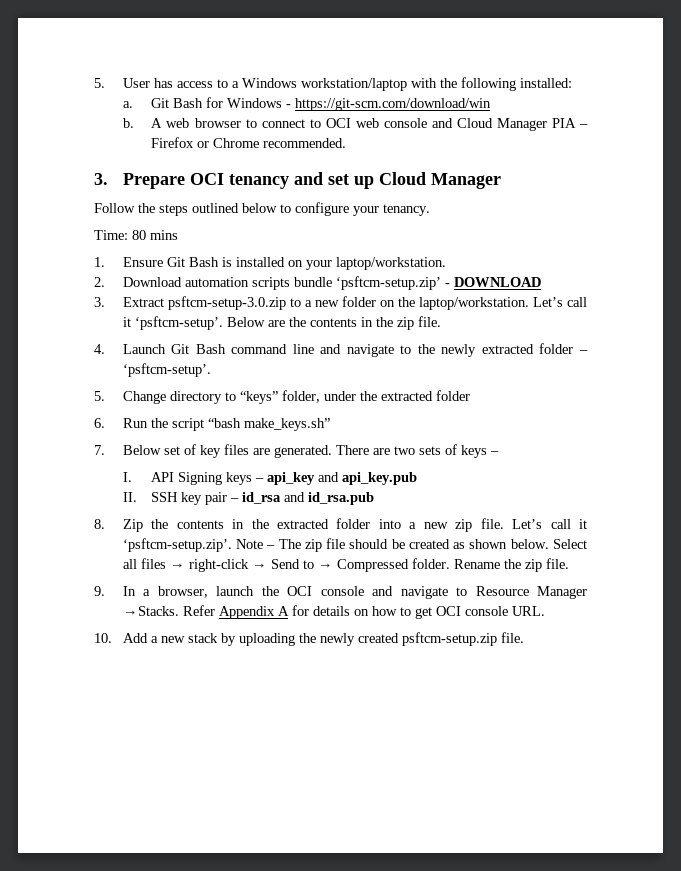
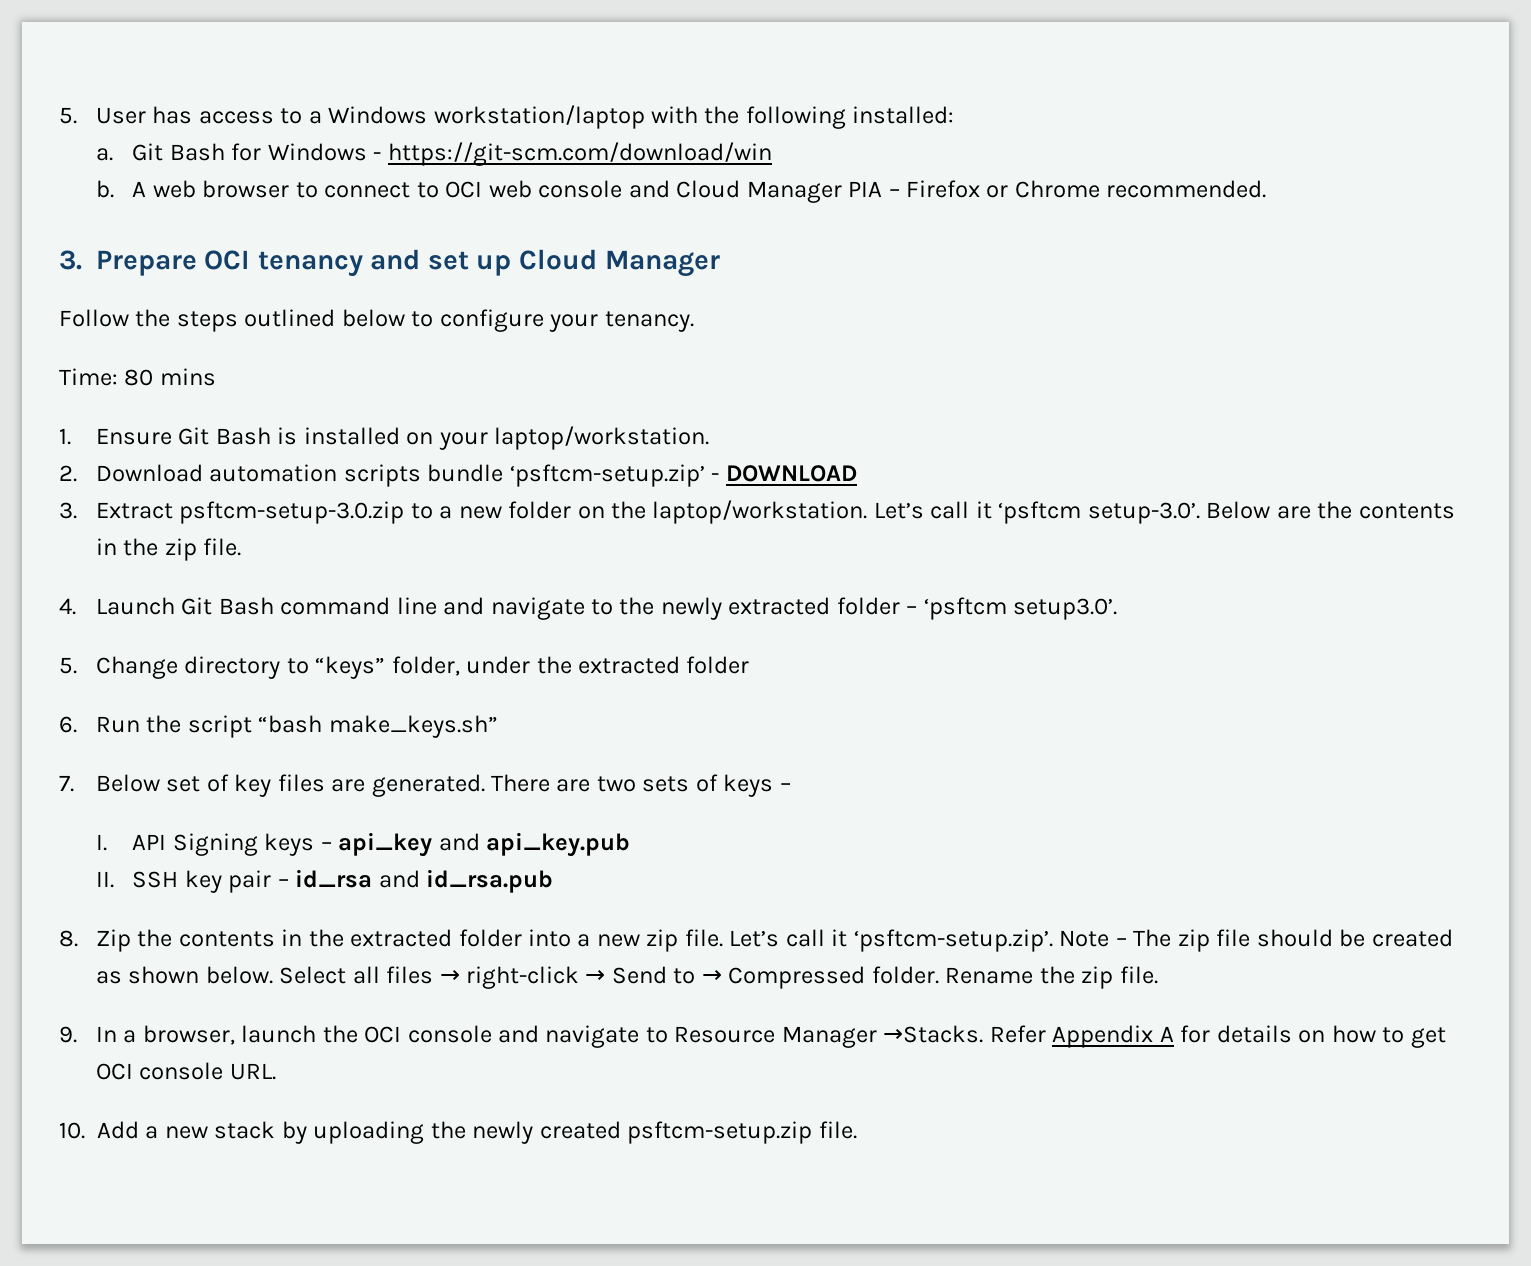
[134,316,223,330] ‘psftcm-setup’. -> [998,501,1200,524] ‘psftcm setup-3.0’.
[122,363,211,377] ‘psftcm-setup’. -> [923,597,1118,620] ‘psftcm setup3.0’.

